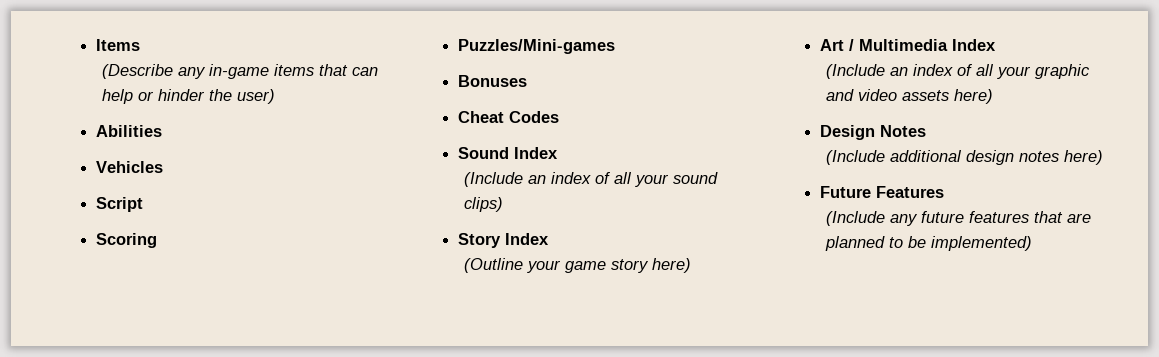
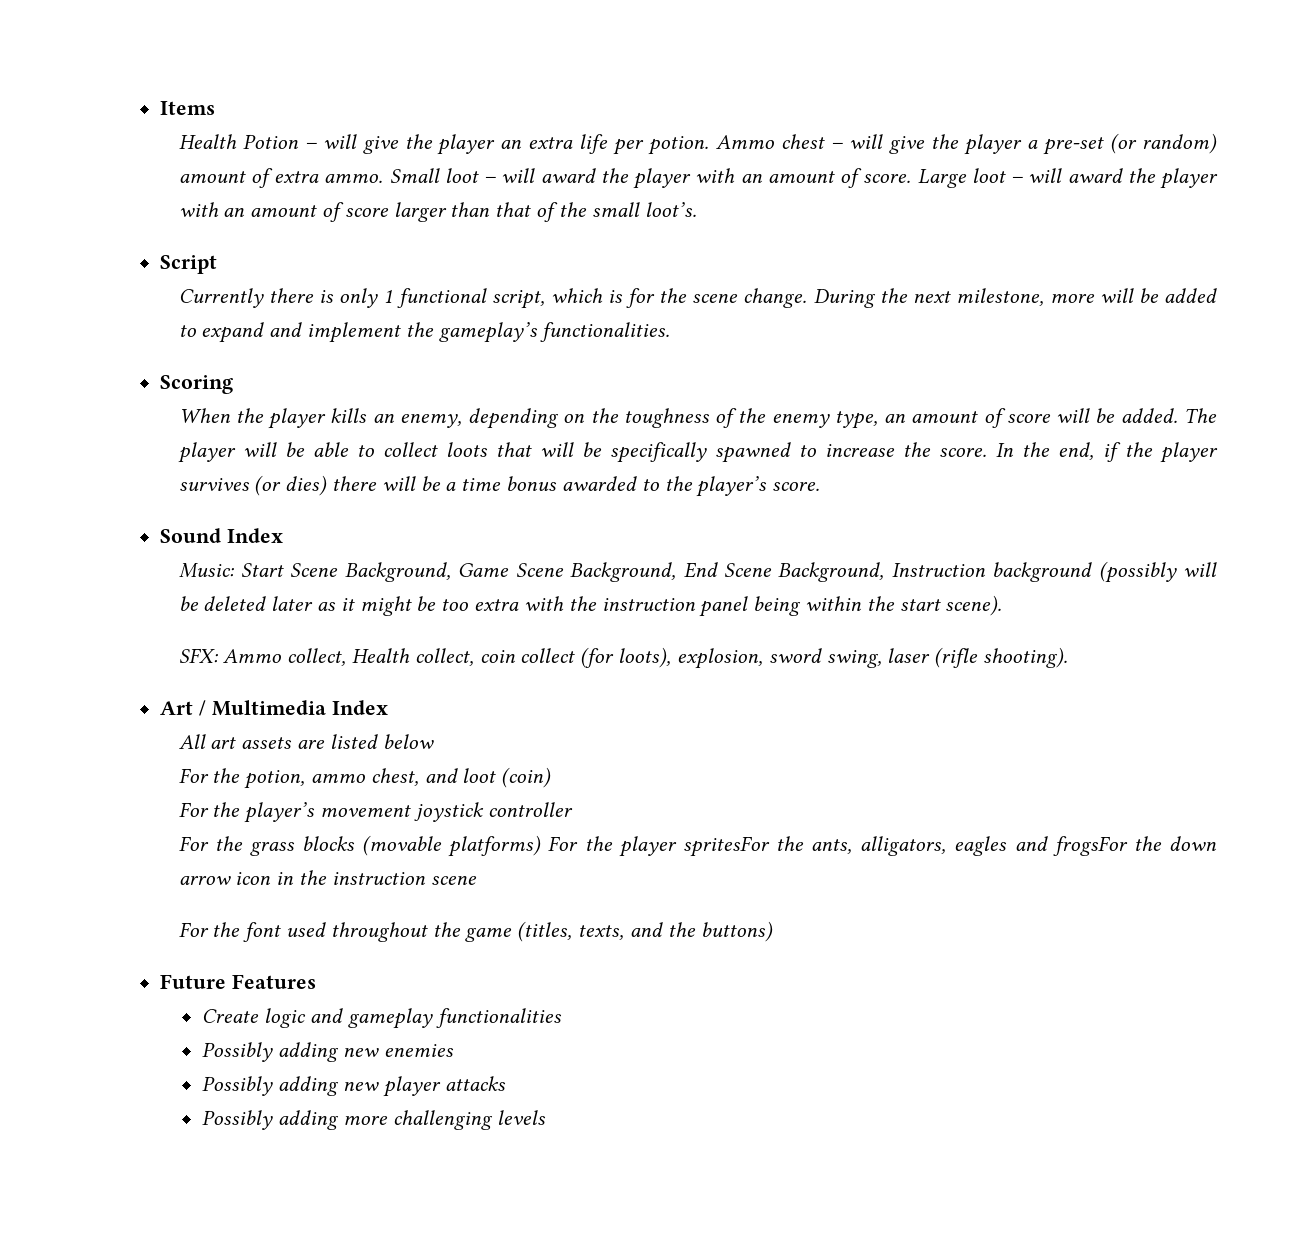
[102,64,379,79] [102,89,276,104] [96,125,163,137] [96,161,164,173] [96,197,144,212] [96,233,158,248] [458,39,616,54] [458,75,528,87] [458,111,560,123] [458,147,559,159] [464,172,719,187] [464,197,504,212] [458,233,550,248] [464,258,692,273] [820,39,997,51] [826,64,1091,79] [826,89,994,104] [820,125,927,140] [826,150,1104,165] [820,186,945,198] [826,211,1092,226] [825,236,1033,251] (Describe any in-game items that can help or hinder the user) // Abilities // Vehicles // Script // Scoring // Puzzles/Mini-games // Bonuses // Cheat Codes // Sound Index // (Include an index of all your sound clips) // Story Index // (Outline your game story here) // Art / Multimedia Index // (Include an index of all your graphic and video assets here) // Design Notes // (Include additional design notes here) // Future Features // (Include any future features that are planned to be implemented) -> [178,133,1218,155] [178,168,1219,189] [178,202,697,222] [160,255,218,274] [178,288,1218,309] [178,322,671,343] [160,375,234,394] [178,408,1218,429] [177,442,1218,463] [178,475,821,497] [160,528,284,543] [178,561,1217,583] [178,595,1003,617] [178,647,1068,669] [160,700,388,716] [178,734,434,749] [178,767,552,789] [178,802,573,823] [178,835,1217,857] [178,870,477,885] [178,921,773,942] [160,974,317,989] [202,1008,562,1029] [202,1042,454,1062] [202,1076,506,1097] [202,1110,546,1130] Health Potion – will give the player an extra life per potion. Ammo chest – will give the player a pre-set (or random) amount of extra ammo. Small loot – will award the player with an amount of score. Large loot – will award the player with an amount of score larger than that of the small loot’s. // Script // Currently there is only 1 functional script, which is for the scene change. During the next milestone, more will be added to expand and implement the gameplay’s functionalities. // Scoring // When the player kills an enemy, depending on the toughness of the enemy type, an amount of score will be added. The player will be able to collect loots that will be specifically spawned to increase the score. In the end, if the player survives (or dies) there will be a time bonus awarded to the player’s score. // Sound Index // Music: Start Scene Background, Game Scene Background, End Scene Background, Instruction background (possibly will be deleted later as it might be too extra with the instruction panel being within the start scene). // SFX: Ammo collect, Health collect, coin collect (for loots), explosion, sword swing, laser (rifle shooting). // Art / Multimedia Index // All art assets are listed below // For the potion, ammo chest, and loot (coin) // For the player’s movement joystick controller // For the grass blocks (movable platforms) For the player spritesFor the ants, alligators, eagles and frogsFor the down arrow icon in the instruction scene // For the font used throughout the game (titles, texts, and the buttons) // Future Features // Create logic and gameplay functionalities // Possibly adding new enemies // Possibly adding new player attacks // Possibly adding more challenging levels

